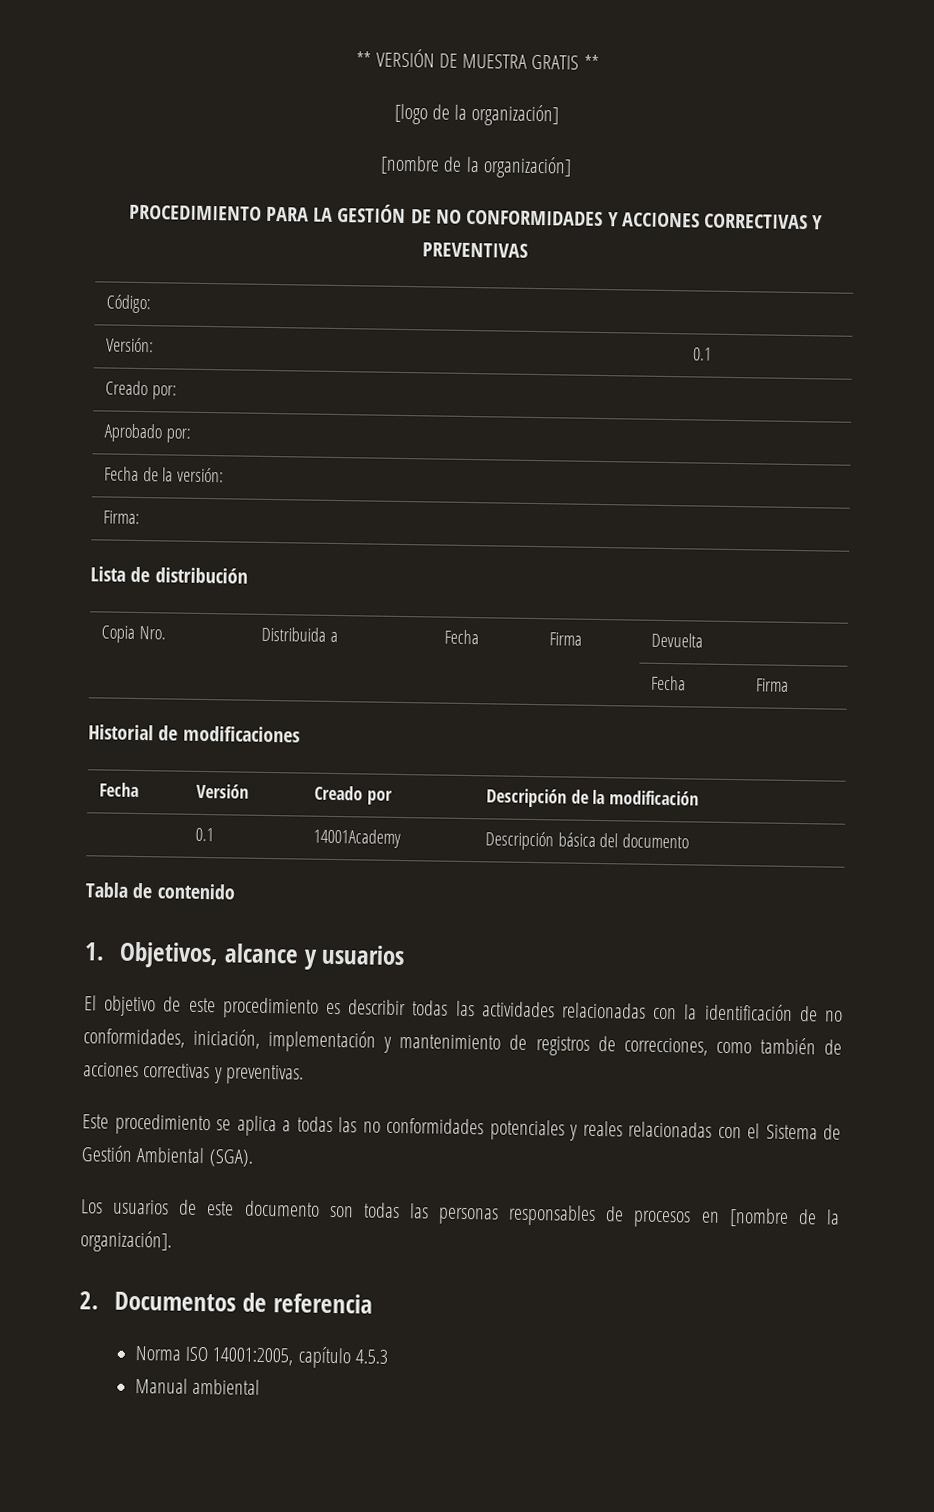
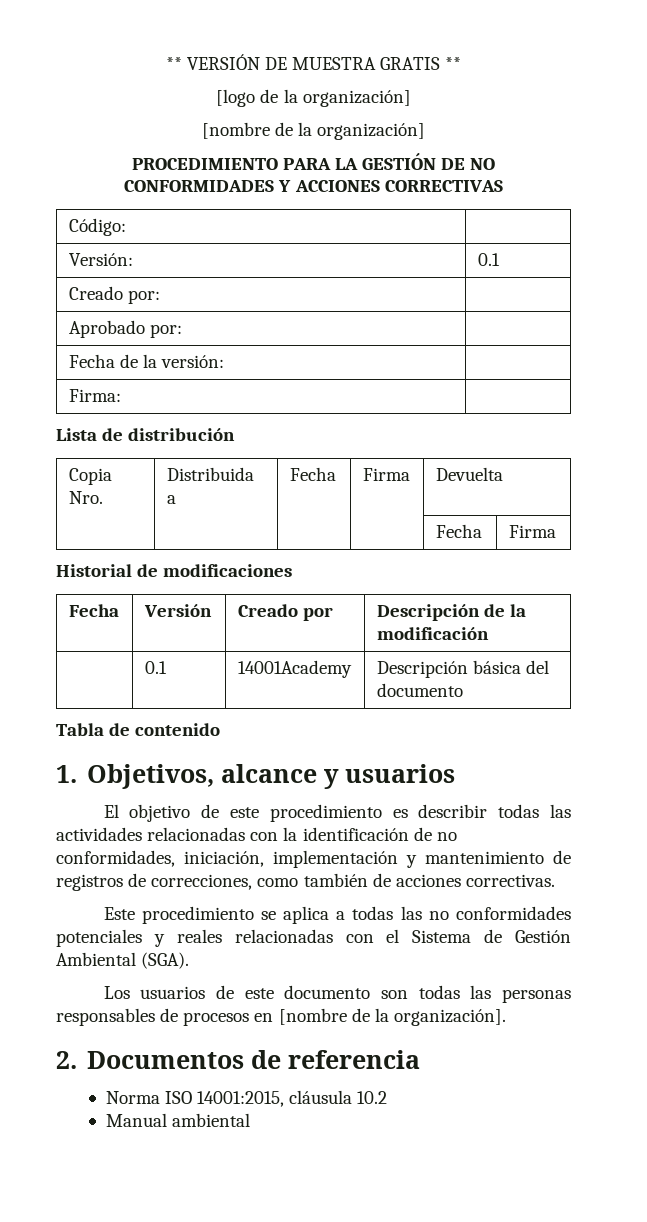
[812,215,824,230] [421,242,528,258] Y PREVENTIVAS -> (503, 186) none
[143,1063,304,1085] correctivas y preventivas. -> [465,874,555,887] correctivas.
[212,1346,388,1369] 14001:2005, capítulo 4.5.3 -> [196,1090,388,1107] 14001:2015, cláusula 10.2

